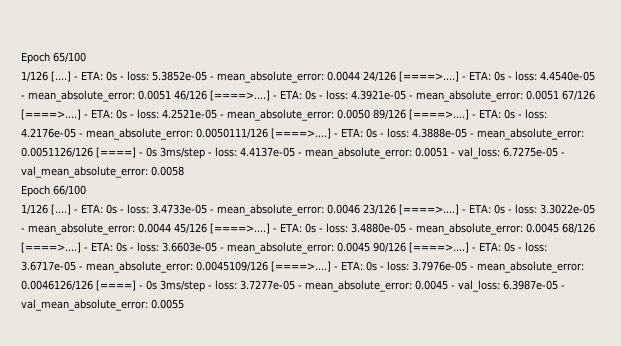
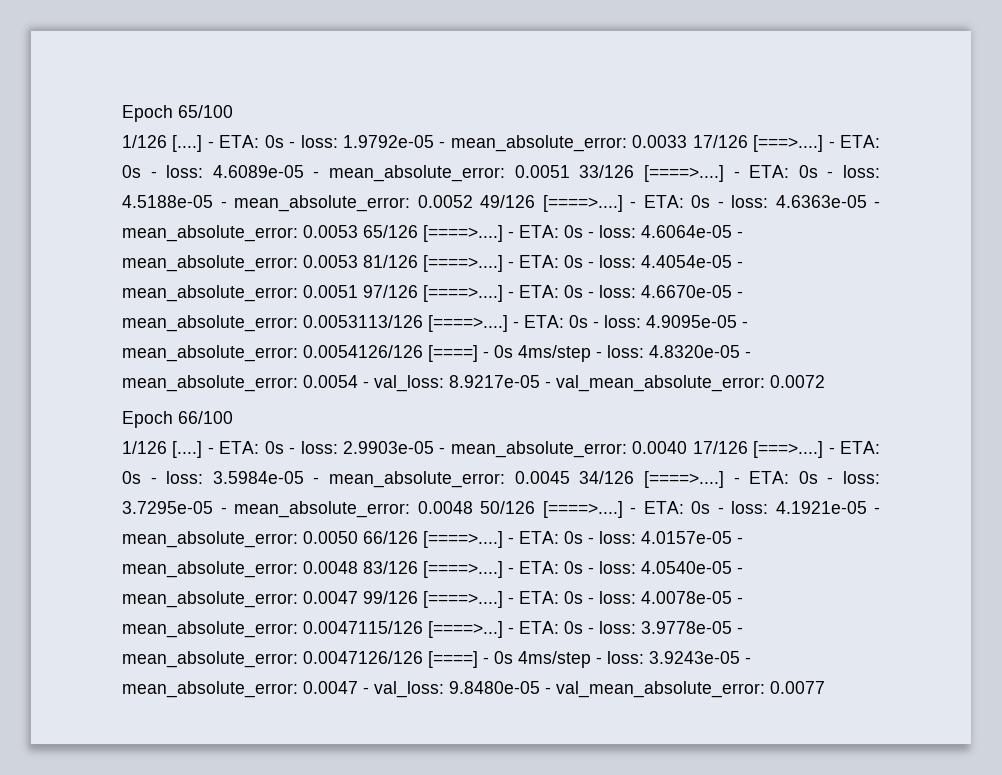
[152,71,595,83] [21,90,595,102] [21,109,547,121] [21,128,584,140] [21,147,565,159] [21,166,184,178] 5.3852e-05 - mean_absolute_error: 0.0044 24/126 [====>....] - ETA: 0s - loss: 4.4540e-05 - mean_absolute_error: 0.0051 46/126 [====>....] - ETA: 0s - loss: 4.3921e-05 - mean_absolute_error: 0.0051 67/126 [====>....] - ETA: 0s - loss: 4.2521e-05 - mean_absolute_error: 0.0050 89/126 [====>....] - ETA: 0s - loss: 4.2176e-05 - mean_absolute_error: 0.0050111/126 [====>....] - ETA: 0s - loss: 4.3888e-05 - mean_absolute_error: 0.0051126/126 [====] - 0s 3ms/step - loss: 4.4137e-05 - mean_absolute_error: 0.0051 - val_loss: 6.7275e-05 - val_mean_absolute_error: 0.0058 -> [342,135,880,152] [122,165,881,182] [122,195,880,212] [122,225,743,242] [122,255,743,272] [122,285,743,302] [122,315,748,332] [122,345,751,362] [122,375,825,392] 1.9792e-05 - mean_absolute_error: 0.0033 17/126 [===>....] - ETA: 0s - loss: 4.6089e-05 - mean_absolute_error: 0.0051 33/126 [====>....] - ETA: 0s - loss: 4.5188e-05 - mean_absolute_error: 0.0052 49/126 [====>....] - ETA: 0s - loss: 4.6363e-05 - mean_absolute_error: 0.0053 65/126 [====>....] - ETA: 0s - loss: 4.6064e-05 - mean_absolute_error: 0.0053 81/126 [====>....] - ETA: 0s - loss: 4.4054e-05 - mean_absolute_error: 0.0051 97/126 [====>....] - ETA: 0s - loss: 4.6670e-05 - mean_absolute_error: 0.0053113/126 [====>....] - ETA: 0s - loss: 4.9095e-05 - mean_absolute_error: 0.0054126/126 [====] - 0s 4ms/step - loss: 4.8320e-05 - mean_absolute_error: 0.0054 - val_loss: 8.9217e-05 - val_mean_absolute_error: 0.0072
[152,204,595,216] [21,223,595,235] [21,242,547,254] [21,261,584,273] [21,280,565,292] [21,299,184,311] 3.4733e-05 - mean_absolute_error: 0.0046 23/126 [====>....] - ETA: 0s - loss: 3.3022e-05 - mean_absolute_error: 0.0044 45/126 [====>....] - ETA: 0s - loss: 3.4880e-05 - mean_absolute_error: 0.0045 68/126 [====>....] - ETA: 0s - loss: 3.6603e-05 - mean_absolute_error: 0.0045 90/126 [====>....] - ETA: 0s - loss: 3.6717e-05 - mean_absolute_error: 0.0045109/126 [====>....] - ETA: 0s - loss: 3.7976e-05 - mean_absolute_error: 0.0046126/126 [====] - 0s 3ms/step - loss: 3.7277e-05 - mean_absolute_error: 0.0045 - val_loss: 6.3987e-05 - val_mean_absolute_error: 0.0055 -> [342,441,880,458] [122,471,881,488] [122,501,880,518] [122,531,743,548] [122,561,743,578] [122,591,743,608] [122,621,743,638] [122,651,751,668] [122,681,825,698] 2.9903e-05 - mean_absolute_error: 0.0040 17/126 [===>....] - ETA: 0s - loss: 3.5984e-05 - mean_absolute_error: 0.0045 34/126 [====>....] - ETA: 0s - loss: 3.7295e-05 - mean_absolute_error: 0.0048 50/126 [====>....] - ETA: 0s - loss: 4.1921e-05 - mean_absolute_error: 0.0050 66/126 [====>....] - ETA: 0s - loss: 4.0157e-05 - mean_absolute_error: 0.0048 83/126 [====>....] - ETA: 0s - loss: 4.0540e-05 - mean_absolute_error: 0.0047 99/126 [====>....] - ETA: 0s - loss: 4.0078e-05 - mean_absolute_error: 0.0047115/126 [====>...] - ETA: 0s - loss: 3.9778e-05 - mean_absolute_error: 0.0047126/126 [====] - 0s 4ms/step - loss: 3.9243e-05 - mean_absolute_error: 0.0047 - val_loss: 9.8480e-05 - val_mean_absolute_error: 0.0077

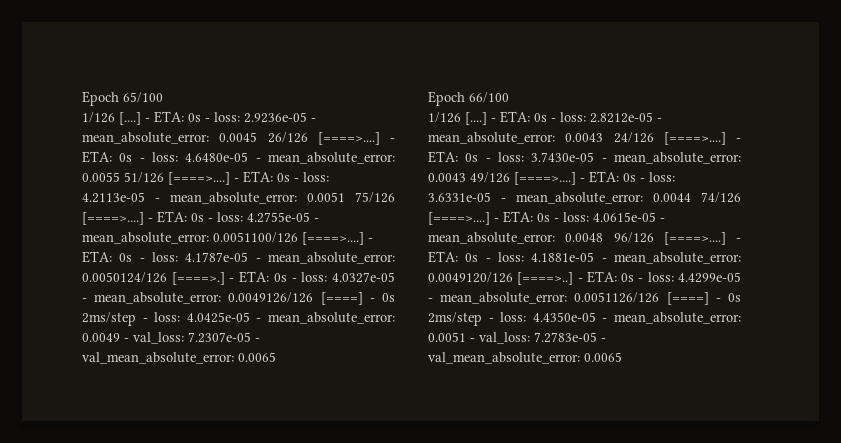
[342,135,880,152] [122,165,881,182] [122,195,880,212] [122,225,743,242] [122,255,743,272] [122,285,743,302] [122,315,748,332] [122,345,751,362] [122,375,825,392] 1.9792e-05 - mean_absolute_error: 0.0033 17/126 [===>....] - ETA: 0s - loss: 4.6089e-05 - mean_absolute_error: 0.0051 33/126 [====>....] - ETA: 0s - loss: 4.5188e-05 - mean_absolute_error: 0.0052 49/126 [====>....] - ETA: 0s - loss: 4.6363e-05 - mean_absolute_error: 0.0053 65/126 [====>....] - ETA: 0s - loss: 4.6064e-05 - mean_absolute_error: 0.0053 81/126 [====>....] - ETA: 0s - loss: 4.4054e-05 - mean_absolute_error: 0.0051 97/126 [====>....] - ETA: 0s - loss: 4.6670e-05 - mean_absolute_error: 0.0053113/126 [====>....] - ETA: 0s - loss: 4.9095e-05 - mean_absolute_error: 0.0054126/126 [====] - 0s 4ms/step - loss: 4.8320e-05 - mean_absolute_error: 0.0054 - val_loss: 8.9217e-05 - val_mean_absolute_error: 0.0072 -> [244,112,316,123] [82,132,395,145] [82,151,395,164] [82,171,329,185] [82,192,395,204] [82,211,319,225] [82,232,373,245] [82,251,395,264] [82,271,396,285] [82,292,395,305] [82,312,395,326] [82,332,260,344] [82,352,276,364] 2.9236e-05 - mean_absolute_error: 0.0045 26/126 [====>....] - ETA: 0s - loss: 4.6480e-05 - mean_absolute_error: 0.0055 51/126 [====>....] - ETA: 0s - loss: 4.2113e-05 - mean_absolute_error: 0.0051 75/126 [====>....] - ETA: 0s - loss: 4.2755e-05 - mean_absolute_error: 0.0051100/126 [====>....] - ETA: 0s - loss: 4.1787e-05 - mean_absolute_error: 0.0050124/126 [====>.] - ETA: 0s - loss: 4.0327e-05 - mean_absolute_error: 0.0049126/126 [====] - 0s 2ms/step - loss: 4.0425e-05 - mean_absolute_error: 0.0049 - val_loss: 7.2307e-05 - val_mean_absolute_error: 0.0065
[342,441,880,458] [122,471,881,488] [122,501,880,518] [122,531,743,548] [122,561,743,578] [122,591,743,608] [122,621,743,638] [122,651,751,668] [122,681,825,698] 2.9903e-05 - mean_absolute_error: 0.0040 17/126 [===>....] - ETA: 0s - loss: 3.5984e-05 - mean_absolute_error: 0.0045 34/126 [====>....] - ETA: 0s - loss: 3.7295e-05 - mean_absolute_error: 0.0048 50/126 [====>....] - ETA: 0s - loss: 4.1921e-05 - mean_absolute_error: 0.0050 66/126 [====>....] - ETA: 0s - loss: 4.0157e-05 - mean_absolute_error: 0.0048 83/126 [====>....] - ETA: 0s - loss: 4.0540e-05 - mean_absolute_error: 0.0047 99/126 [====>....] - ETA: 0s - loss: 4.0078e-05 - mean_absolute_error: 0.0047115/126 [====>...] - ETA: 0s - loss: 3.9778e-05 - mean_absolute_error: 0.0047126/126 [====] - 0s 4ms/step - loss: 3.9243e-05 - mean_absolute_error: 0.0047 - val_loss: 9.8480e-05 - val_mean_absolute_error: 0.0077 -> [590,112,662,123] [428,132,741,145] [428,151,741,164] [428,171,675,185] [428,192,741,204] [428,211,665,225] [428,232,741,245] [428,251,741,264] [428,271,741,285] [428,292,741,305] [428,312,741,326] [428,332,606,344] [428,352,622,364] 2.8212e-05 - mean_absolute_error: 0.0043 24/126 [====>....] - ETA: 0s - loss: 3.7430e-05 - mean_absolute_error: 0.0043 49/126 [====>....] - ETA: 0s - loss: 3.6331e-05 - mean_absolute_error: 0.0044 74/126 [====>....] - ETA: 0s - loss: 4.0615e-05 - mean_absolute_error: 0.0048 96/126 [====>....] - ETA: 0s - loss: 4.1881e-05 - mean_absolute_error: 0.0049120/126 [====>..] - ETA: 0s - loss: 4.4299e-05 - mean_absolute_error: 0.0051126/126 [====] - 0s 2ms/step - loss: 4.4350e-05 - mean_absolute_error: 0.0051 - val_loss: 7.2783e-05 - val_mean_absolute_error: 0.0065

